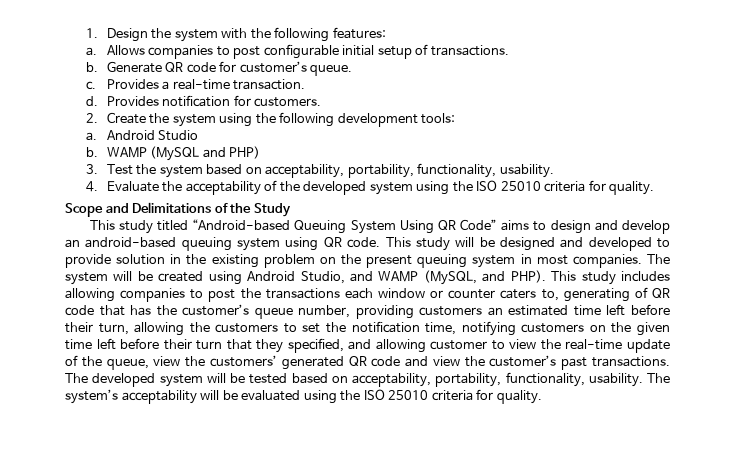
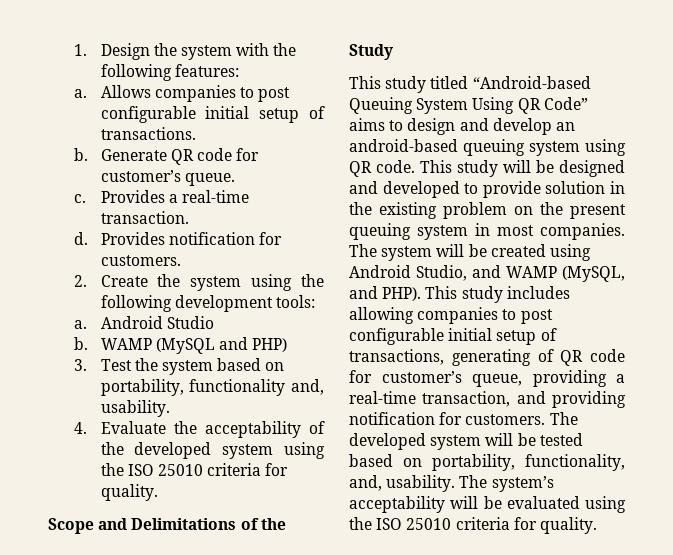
[265,163,497,178] acceptability, portability, functionality, -> [100,379,324,396] portability, functionality and,
[240,287,670,302] [65,304,670,319] [65,321,670,336] [65,338,671,353] [65,355,670,370] the transactions each window or counter caters to, generating of QR code that has the customer’s queue number, providing customers an estimated time left before their turn, allowing the customers to set the notification time, notifying customers on the given time left before their turn that they specified, and allowing customer to view the real-time update of the queue, view the customers’ generated QR code and view the customer’s past transactions. -> [349,328,557,345] [349,349,625,366] [349,370,625,387] [349,391,626,408] [349,412,546,425] configurable initial setup of transactions, generating of QR code for customer’s queue, providing a real-time transaction, and providing notification for customers.
[352,372,585,387] acceptability, portability, functionality, -> [432,454,625,471] [349,475,382,491] portability, functionality, and,

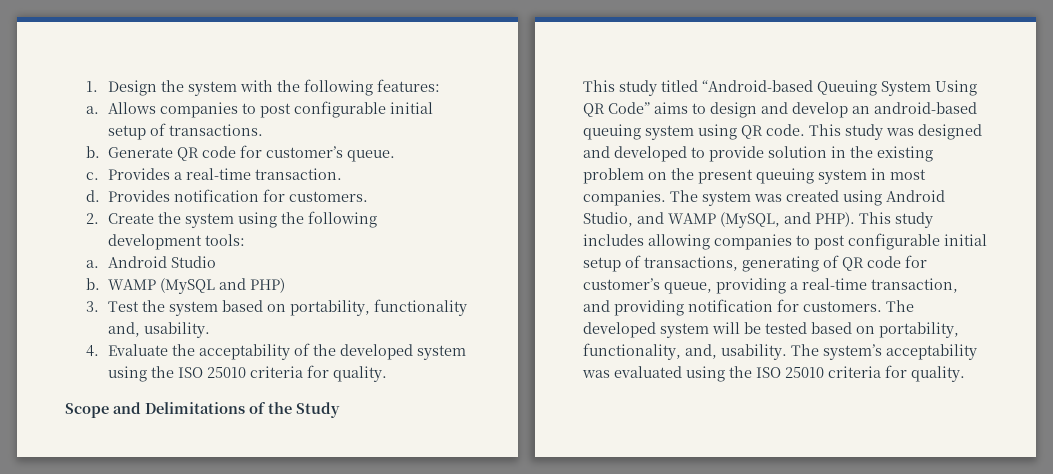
[503,160,554,173] will be -> [886,128,914,136] was
[436,244,487,257] will be -> [754,194,782,202] was
[450,496,502,509] will be -> [582,370,610,378] was

